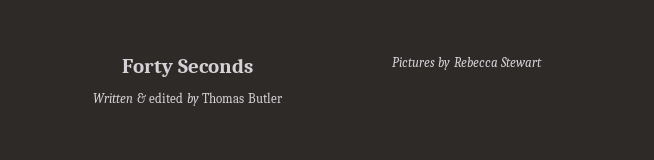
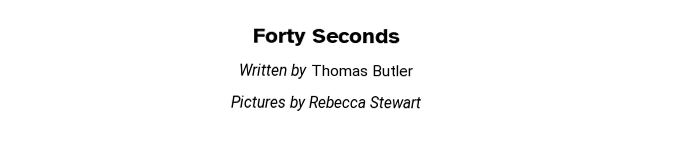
[136,92,184,103] & edited -> (289, 69) none

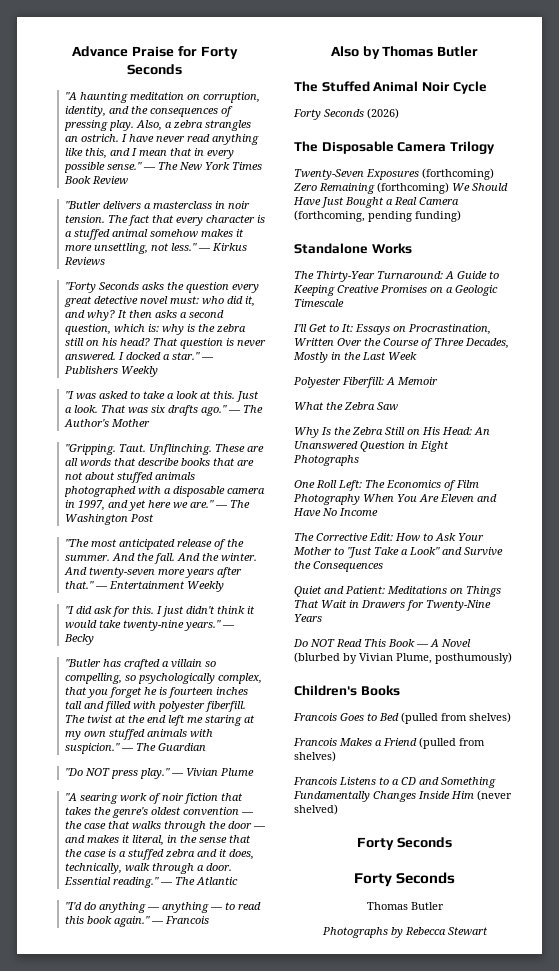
[252,28,401,46] [239,63,414,79] [229,95,286,108] Forty Seconds // Written by Thomas Butler // Pictures -> [72,46,238,59] [127,64,182,75] [64,92,260,103] [64,106,233,117] [63,120,251,131] [64,134,259,145] [64,148,234,159] [63,162,262,173] [63,176,128,185] [64,201,250,210] [64,215,265,226] [64,229,244,240] [64,243,247,254] [63,257,105,266] [64,282,259,293] [63,296,255,307] [64,310,224,321] [64,324,246,335] [64,338,266,349] [64,352,214,360] [63,366,158,377] [64,391,259,402] [64,405,263,416] [63,419,150,427] [64,444,264,455] [64,458,254,466] [64,472,195,483] [63,486,265,497] [64,500,250,511] [64,514,154,525] [64,539,244,550] [64,553,257,564] [63,567,242,578] [64,581,224,592] [64,606,255,617] [64,620,235,631] [63,634,94,645] [64,659,216,670] [64,673,262,684] [64,687,248,698] [64,701,246,712] [64,715,255,726] [64,729,213,740] [64,743,206,754] [64,768,254,779] [64,793,243,804] [64,807,254,818] [64,821,266,832] [64,835,251,846] [64,849,254,860] [64,863,232,874] [63,877,238,888] [64,902,261,913] [64,916,209,927] [330,46,479,59] [294,81,487,94] [293,108,399,120] [294,141,495,154] [294,168,494,180] [293,182,508,194] [293,197,459,208] [294,210,461,222] [294,243,412,254] [294,271,499,282] [293,285,498,296] [294,299,344,307] [293,324,491,335] [294,338,509,349] [293,352,417,363] [293,377,438,388] [294,402,398,410] [294,427,490,438] [294,441,449,452] [293,455,359,466] [294,480,479,491] [293,494,497,505] [293,508,378,517] [294,533,484,542] [293,547,503,558] [294,561,383,572] [294,586,501,597] [294,600,491,611] [294,614,322,622] [293,639,471,648] [294,652,512,664] [294,685,400,696] [293,712,511,724] [293,737,485,749] [294,751,336,762] [293,777,496,788] [293,790,512,802] [294,804,338,815] [357,837,452,850] [353,872,456,887] [366,902,444,910] [321,927,388,938] Advance Praise for Forty Seconds // "A haunting meditation on corruption, identity, and the consequences of pressing play. Also, a zebra strangles an ostrich. I have never read anything like this, and I mean that in every possible sense." — The New York Times Book Review // "Butler delivers a masterclass in noir tension. The fact that every character is a stuffed animal somehow makes it more unsettling, not less." — Kirkus Reviews // "Forty Seconds asks the question every great detective novel must: who did it, and why? It then asks a second question, which is: why is the zebra still on his head? That question is never answered. I docked a star." — Publishers Weekly // "I was asked to take a look at this. Just a look. That was six drafts ago." — The Author's Mother // "Gripping. Taut. Unflinching. These are all words that describe books that are not about stuffed animals photographed with a disposable camera in 1997, and yet here we are." — The Washington Post // "The most anticipated release of the summer. And the fall. And the winter. And twenty-seven more years after that." — Entertainment Weekly // "I did ask for this. I just didn't think it would take twenty-nine years." — Becky // "Butler has crafted a villain so compelling, so psychologically complex, that you forget he is fourteen inches tall and filled with polyester fiberfill. The twist at the end left me staring at my own stuffed animals with suspicion." — The Guardian // "Do NOT press play." — Vivian Plume // "A searing work of noir fiction that takes the genre's oldest convention — the case that walks through the door — and makes it literal, in the sense that the case is a stuffed zebra and it does, technically, walk through a door. Essential reading." — The Atlantic // "I'd do anything — anything — to read this book again." — Francois // Also by Thomas Butler // The Stuffed Animal Noir Cycle // Forty Seconds (2026) // The Disposable Camera Trilogy // Twenty-Seven Exposures (forthcoming) Zero Remaining (forthcoming) We Should Have Just Bought a Real Camera (forthcoming, pending funding) // Standalone Works // The Thirty-Year Turnaround: A Guide to Keeping Creative Promises on a Geologic Timescale // I'll Get to It: Essays on Procrastination, Written Over the Course of Three Decades, Mostly in the Last Week // Polyester Fiberfill: A Memoir // What the Zebra Saw // Why Is the Zebra Still on His Head: An Unanswered Question in Eight Photographs // One Roll Left: The Economics of Film Photography When You Are Eleven and Have No Income // The Corrective Edit: How to Ask Your Mother to "Just Take a Look" and Survive the Consequences // Quiet and Patient: Meditations on Things That Wait in Drawers for Twenty-Nine Years // Do NOT Read This Book — A Novel (blurbed by Vivian Plume, posthumously) // Children's Books // Francois Goes to Bed (pulled from shelves) // Francois Makes a Friend (pulled from shelves) // Francois Listens to a CD and Something Fundamentally Changes Inside Him (never shelved) // Forty Seconds // Forty Seconds // Thomas Butler // Photographs

